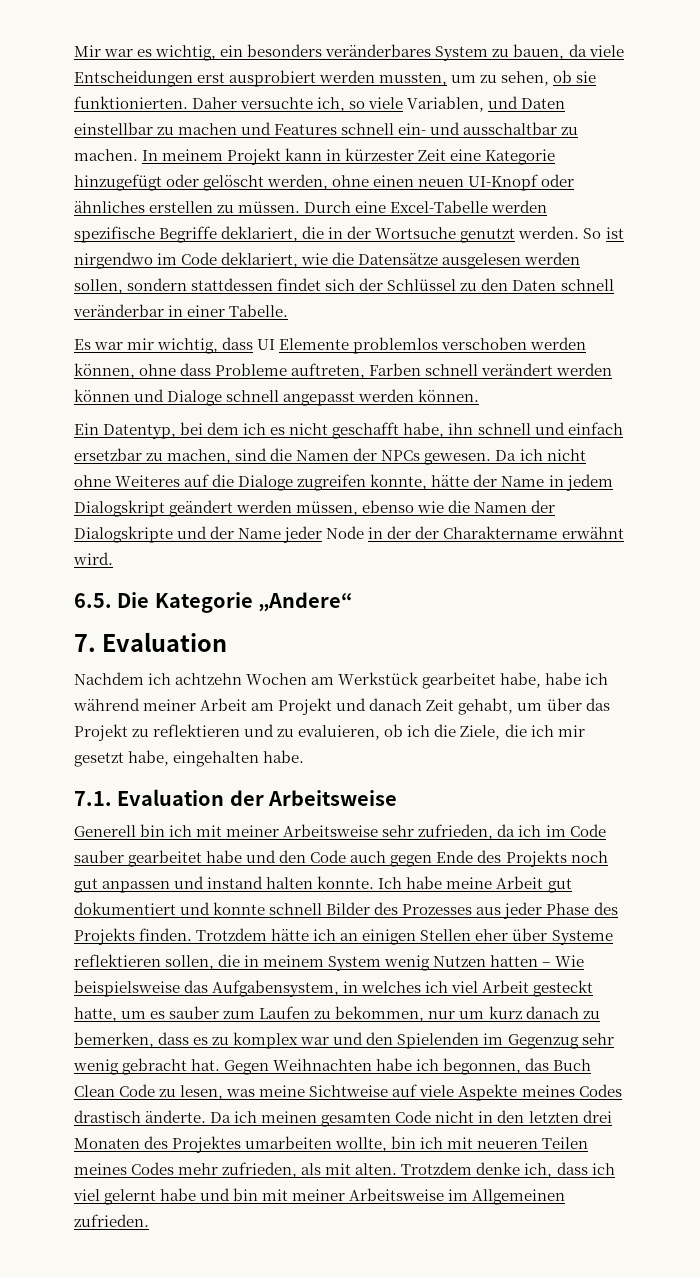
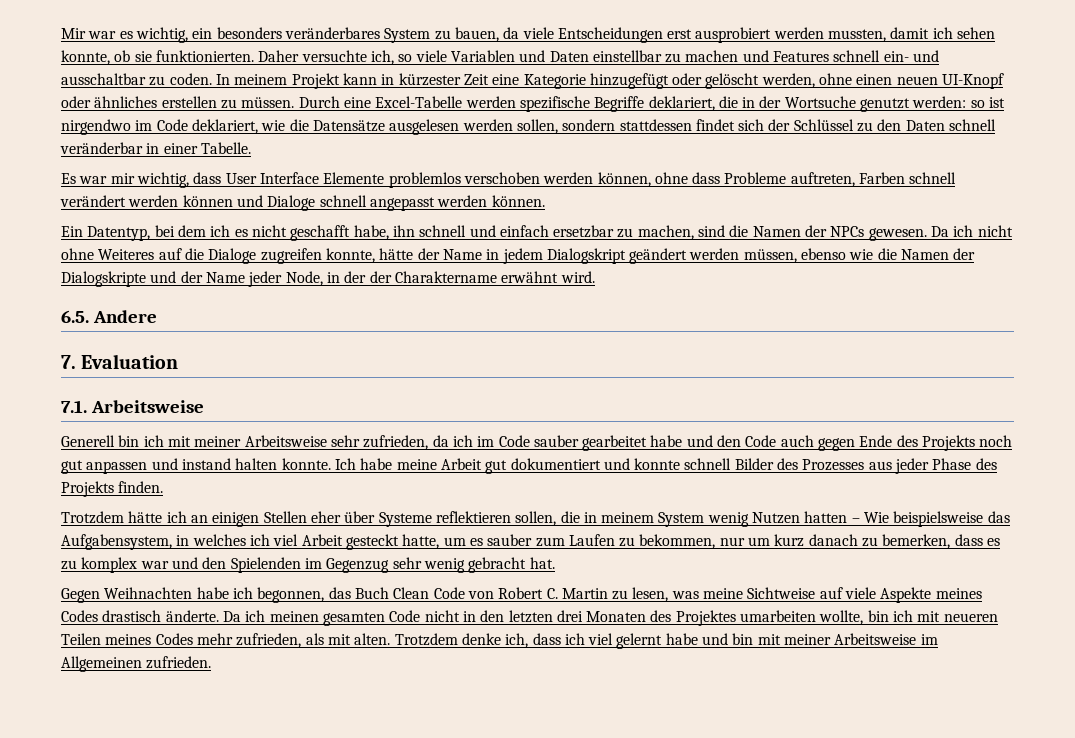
[451,71,550,86] um zu sehen, -> [890,27,996,39] [61,50,110,65] damit ich sehen konnte,
[407,96,485,112] Variablen, -> [450,50,515,62] Variablen
[74,149,138,161] machen. -> [169,73,212,85] coden.
[518,226,602,239] werden. So -> [912,96,985,108] werden: so
[257,339,276,350] UI -> [225,172,319,184] User Interface
[326,526,365,539] Node -> [285,271,323,286] Node,
[117,592,353,613] Die Kategorie „Andere“ -> [92,310,157,323] Andere
[74,672,609,689] [73,698,610,715] [74,724,585,741] [74,750,305,767] // Nachdem ich achtzehn Wochen am Werkstück gearbeitet habe, habe ich während meiner Arbeit am Projekt und danach Zeit gehabt, um über das Projekt zu reflektieren und zu evaluieren, ob ich die Ziele, die ich mir gesetzt habe, eingehalten habe. -> (179, 361) none
[117,789,264,806] Evaluation der -> (87, 406) none
(193, 934) none -> (164, 487) //
(221, 1065) none -> (555, 563) //
(156, 1090) none -> [467,587,608,599] von Robert C. Martin

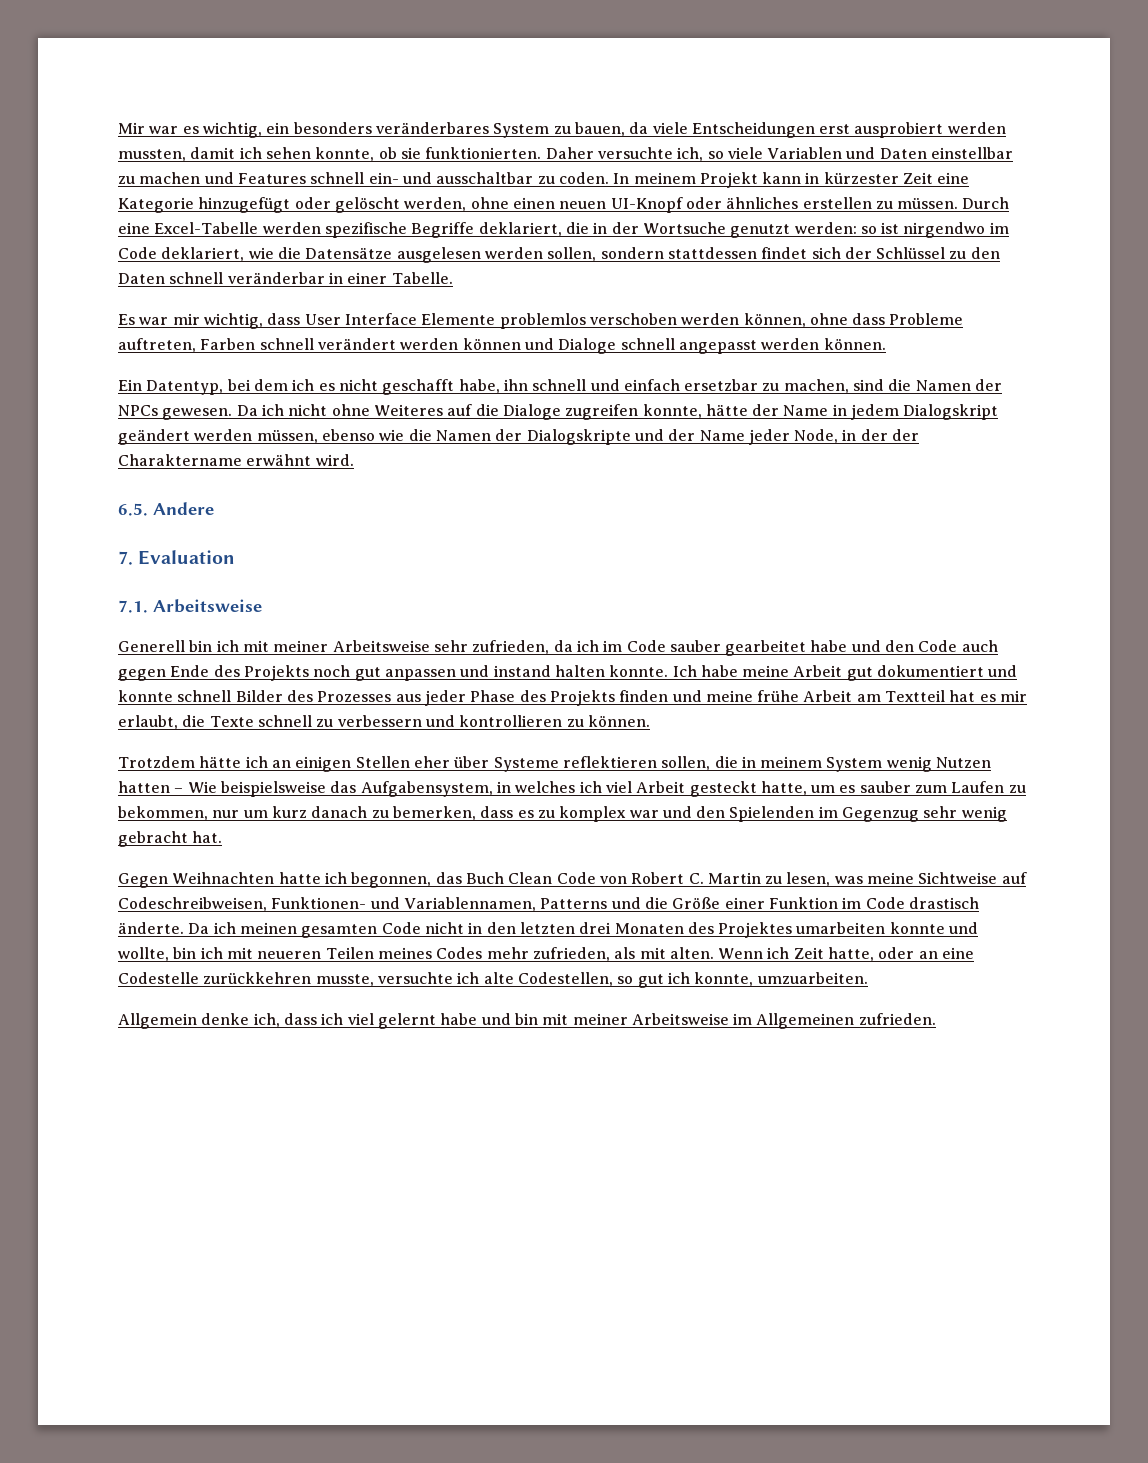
[118,481,164,493] finden. -> [619,690,1028,702] [118,715,650,730] finden und meine frühe Arbeit am Textteil hat es mir erlaubt, die Texte schnell zu verbessern und kontrollieren zu können.
[196,587,229,599] habe -> [278,872,321,884] hatte
[845,587,982,603] [61,610,98,622] viele Aspekte meines Codes -> [118,897,905,912] Codeschreibweisen, Funktionen- und Variablennamen, Patterns und die Größe einer Funktion im Code
(817, 616) none -> [889,922,979,934] konnte und
[394,633,458,646] Trotzdem -> [718,947,975,962] [118,972,868,988] [118,1013,197,1029] Wenn ich Zeit hatte, oder an eine Codestelle zurückkehren musste, versuchte ich alte Codestellen, so gut ich konnte, umzuarbeiten. // Allgemein

